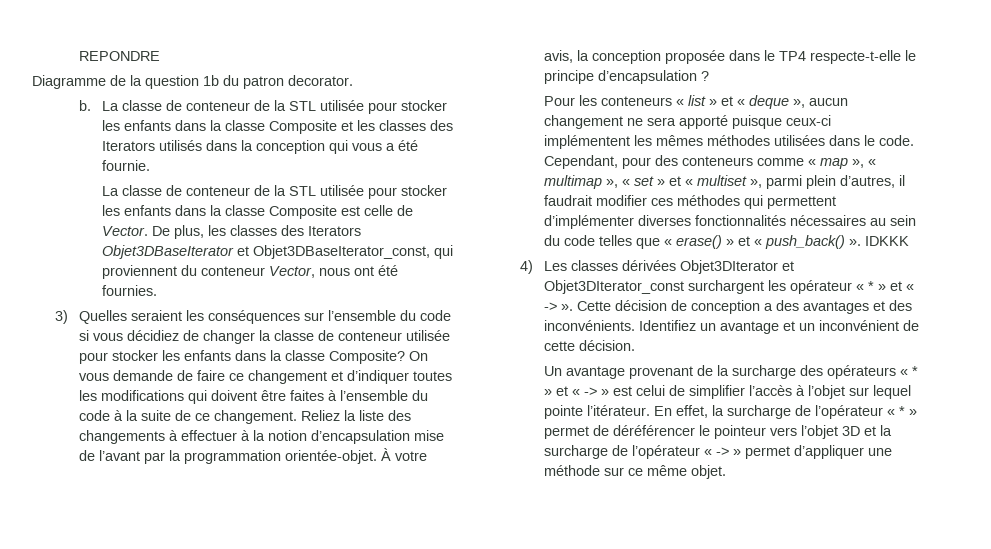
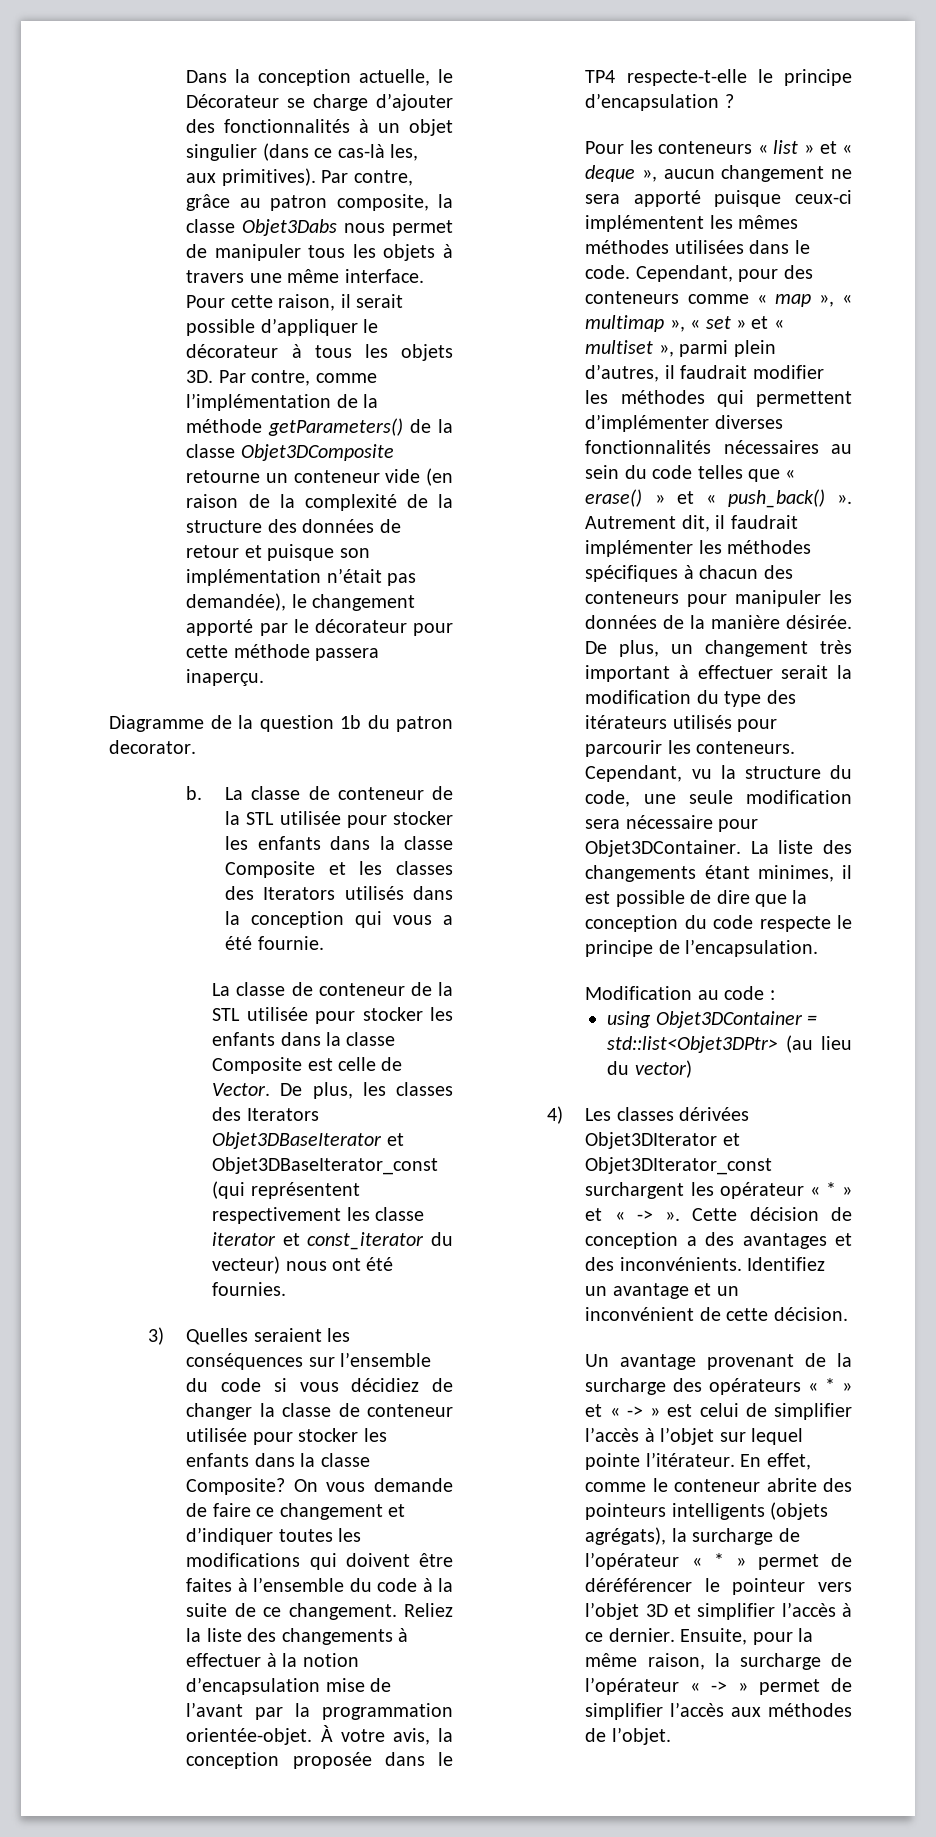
[78,51,160,61] REPONDRE -> [186,69,453,86] [186,93,453,111] [186,119,453,136] [186,143,419,161] [186,168,413,186] [186,194,453,211] [186,219,453,236] [186,244,453,261] [186,269,424,283] [186,294,404,311] [186,318,379,336] [186,344,453,361] [186,370,377,386] [186,393,379,411] [186,418,453,436] [186,444,394,461] [186,468,453,486] [186,494,453,511] [186,519,401,533] [186,544,370,561] [186,568,417,586] [186,593,416,611] [186,619,453,636] [186,644,380,661] [186,669,265,686] Dans la conception actuelle, le Décorateur se charge d’ajouter des fonctionnalités à un objet singulier (dans ce cas-là les, aux primitives). Par contre, grâce au patron composite, la classe Objet3Dabs nous permet de manipuler tous les objets à travers une même interface. Pour cette raison, il serait possible d’appliquer le décorateur à tous les objets 3D. Par contre, comme l’implémentation de la méthode getParameters() de la classe Objet3DComposite retourne un conteneur vide (en raison de la complexité de la structure des données de retour et puisque son implémentation n’était pas demandée), le changement apporté par le décorateur pour cette méthode passera inaperçu.
[253,245,454,259] [102,265,316,279] Objet3DBaseIterator_const, qui proviennent du conteneur Vector, -> [212,1157,439,1175] [212,1181,360,1199] [212,1207,424,1224] [212,1232,454,1250] [212,1256,281,1274] Objet3DBaseIterator_const (qui représentent respectivement les classe iterator et const_iterator du vecteur)
[650,198,673,206] ces -> [585,390,609,404] les
[864,236,909,246] IDKKK -> [585,515,798,532] [585,540,812,557] [585,565,793,582] [585,590,852,607] [585,615,852,629] [585,640,852,657] [585,665,852,682] [585,690,796,707] [585,715,778,732] [585,740,796,757] [585,765,852,782] [585,790,852,807] [585,815,759,832] [585,840,852,857] [585,865,852,882] [585,890,808,907] [585,915,852,932] [585,939,819,957] [585,986,775,1000] [607,1011,818,1028] [607,1035,852,1053] [607,1060,692,1078] Autrement dit, il faudrait implémenter les méthodes spécifiques à chacun des conteneurs pour manipuler les données de la manière désirée. De plus, un changement très important à effectuer serait la modification du type des itérateurs utilisés pour parcourir les conteneurs. Cependant, vu la structure du code, une seule modification sera nécessaire pour Objet3DContainer. La liste des changements étant minimes, il est possible de dire que la conception du code respecte le principe de l’encapsulation. // Modification au code : // using Objet3DContainer = std::list<Objet3DPtr> (au lieu du vector)
(708, 411) none -> [585,1478,852,1492] [585,1502,829,1520] [585,1527,667,1545] comme le conteneur abrite des pointeurs intelligents (objets agrégats),
(876, 431) none -> [697,1602,852,1620] [585,1628,814,1645] [585,1653,705,1670] simplifier l’accès à ce dernier. Ensuite, pour la même raison,
[793,445,892,459] [543,465,726,479] d’appliquer une méthode sur ce même objet. -> [831,1678,852,1692] [585,1702,852,1720] [585,1727,671,1745] de simplifier l’accès aux méthodes de l’objet.

